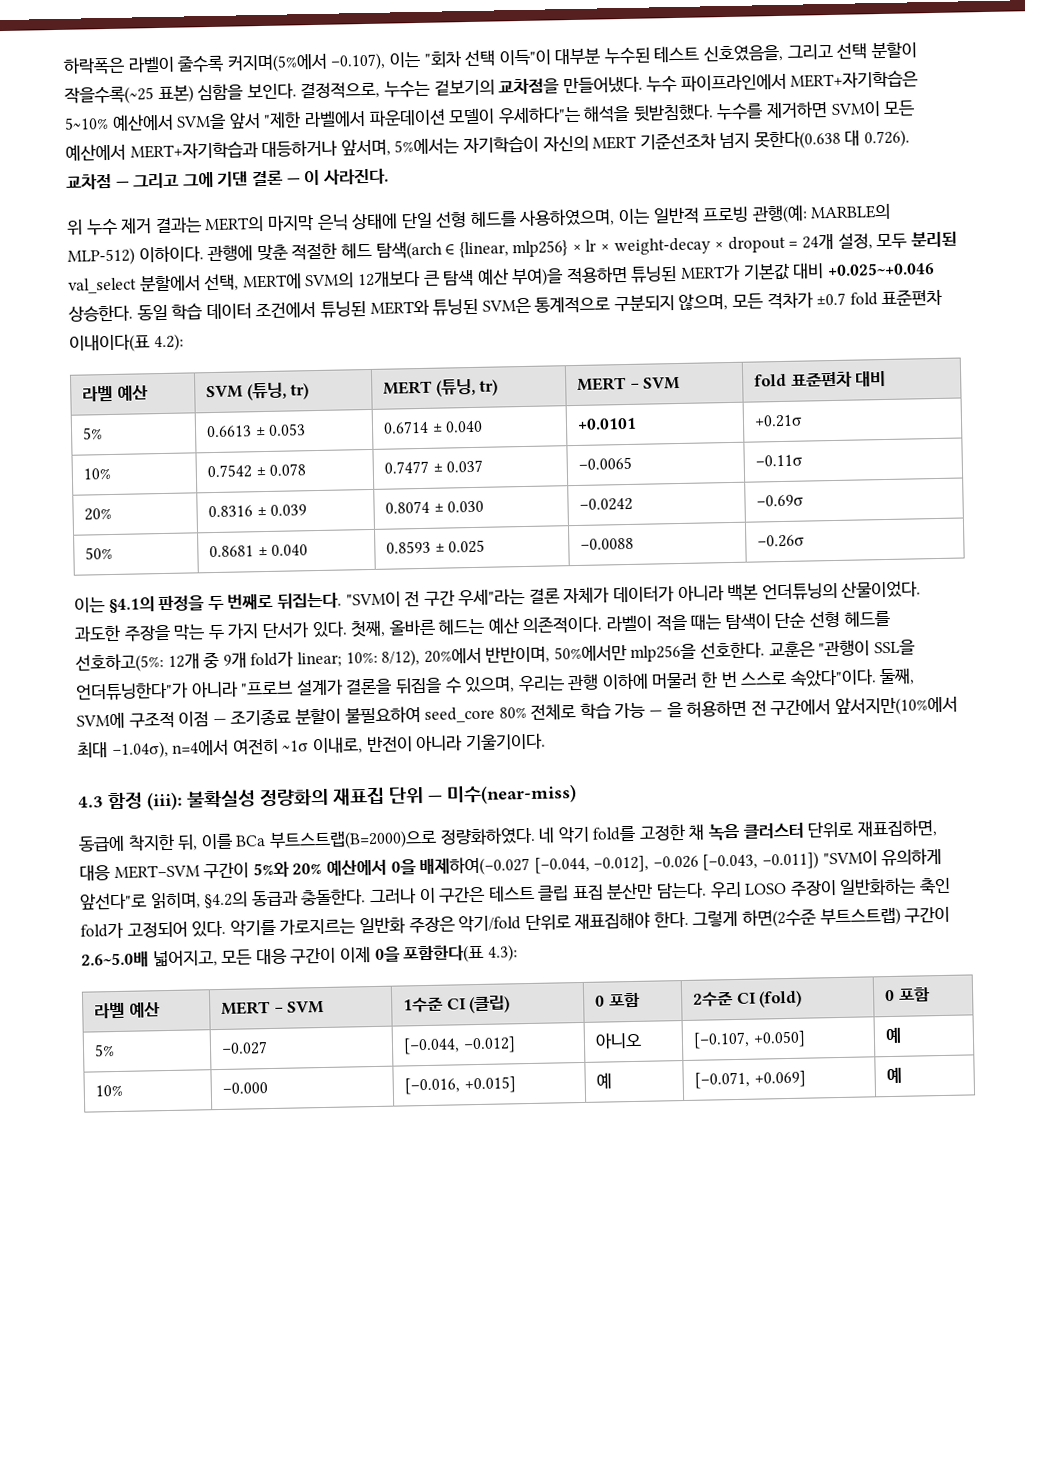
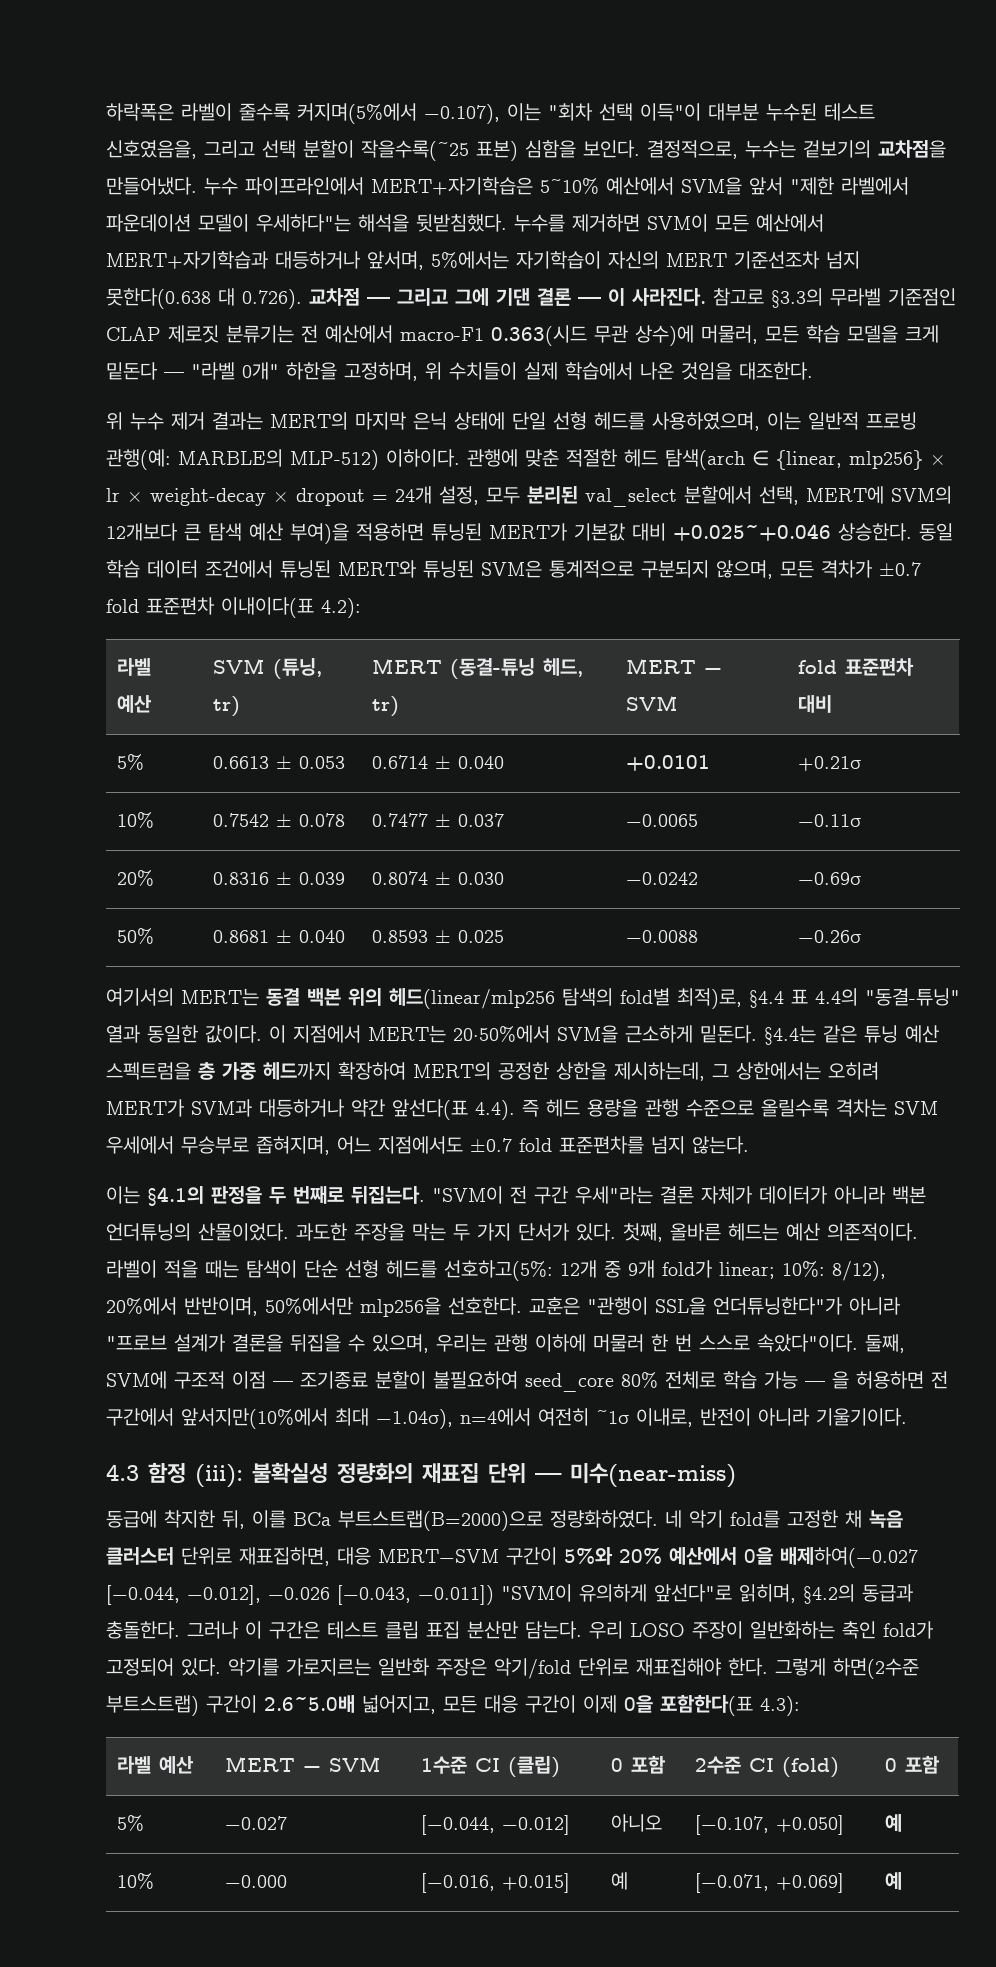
(389, 176) none -> [713,288,956,308] [106,325,939,346] [106,362,813,381] 참고로 §3.3의 무라벨 기준점인 CLAP 제로짓 분류기는 전 예산에서 macro-F1 0.363(시드 무관 상수)에 머물러, 모든 학습 모델을 크게 밑돈다 — "라벨 0개" 하한을 고정하며, 위 수치들이 실제 학습에서 나온 것임을 대조한다.
[435,378,476,397] (튜닝, -> [450,658,584,679] (동결-튜닝 헤드,
(806, 541) none -> [106,988,960,1009] [106,1025,939,1045] [106,1062,879,1081] [106,1099,938,1120] [106,1136,749,1155] // 여기서의 MERT는 동결 백본 위의 헤드(linear/mlp256 탐색의 fold별 최적)로, §4.4 표 4.4의 "동결-튜닝" 열과 동일한 값이다. 이 지점에서 MERT는 20·50%에서 SVM을 근소하게 밑돈다. §4.4는 같은 튜닝 예산 스펙트럼을 층 가중 헤드까지 확장하여 MERT의 공정한 상한을 제시하는데, 그 상한에서는 오히려 MERT가 SVM과 대등하거나 약간 앞선다(표 4.4). 즉 헤드 용량을 관행 수준으로 올릴수록 격차는 SVM 우세에서 무승부로 좁혀지며, 어느 지점에서도 ±0.7 fold 표준편차를 넘지 않는다.

